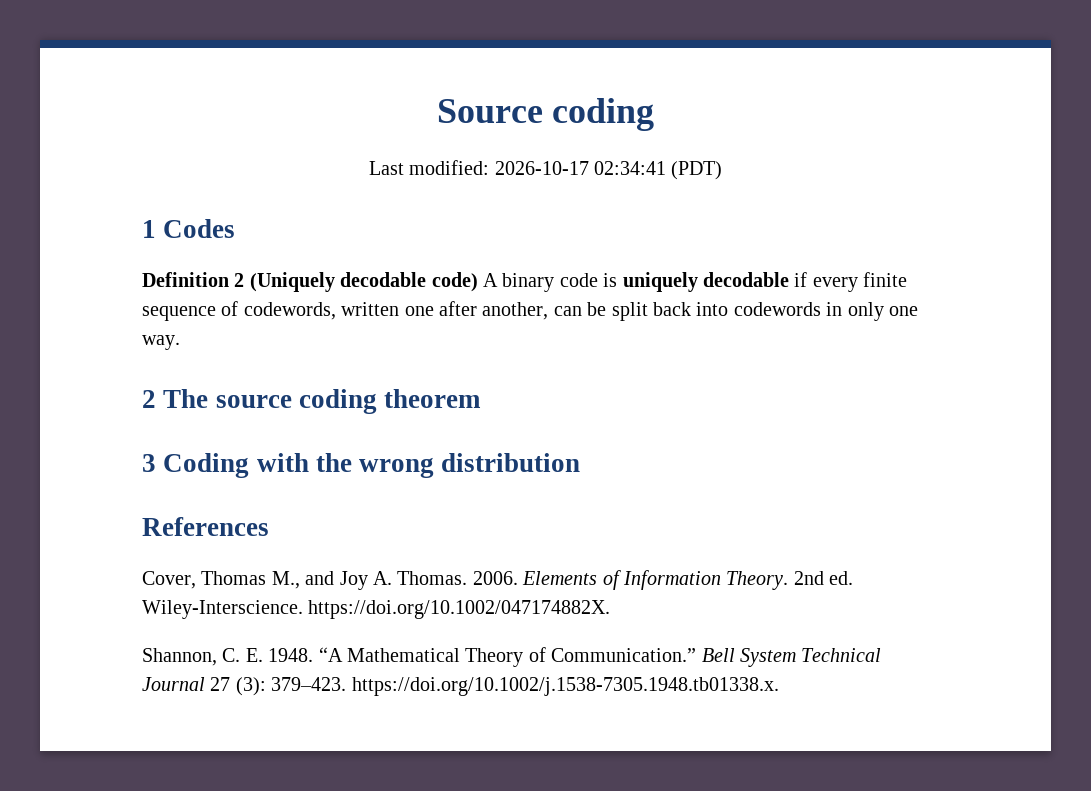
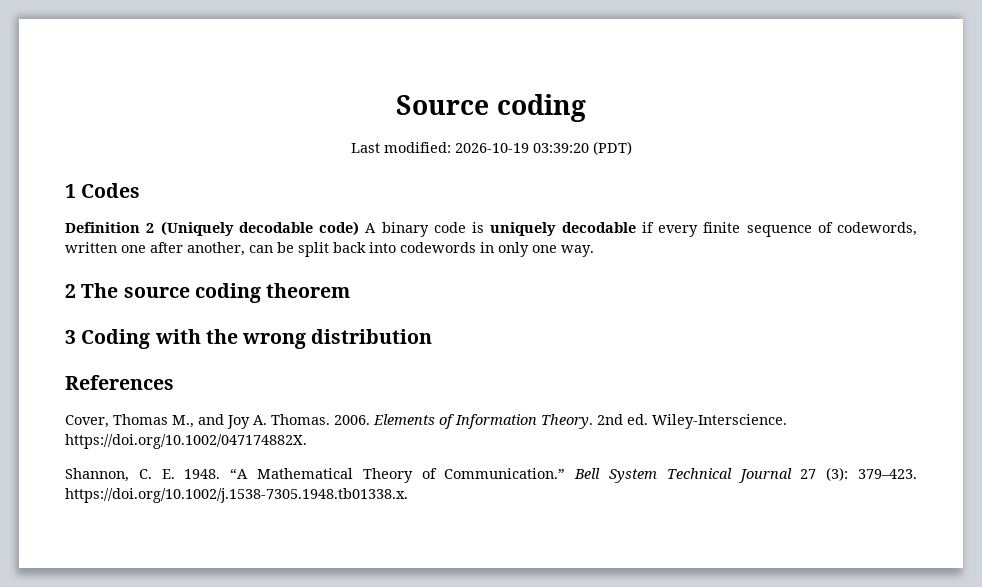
[494,161,666,175] 2026-10-17 02:34:41 -> [454,143,589,153] 2026-10-19 03:39:20

